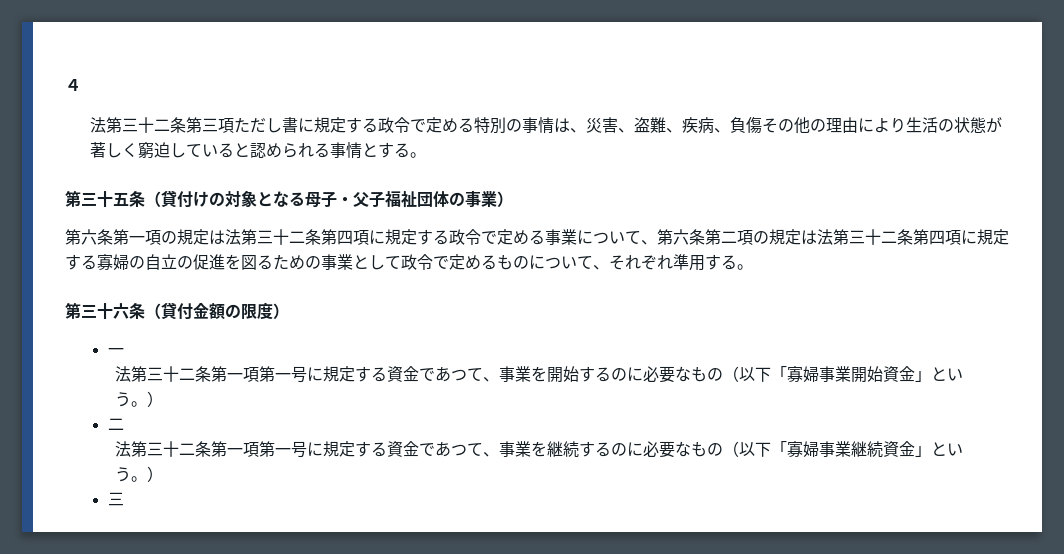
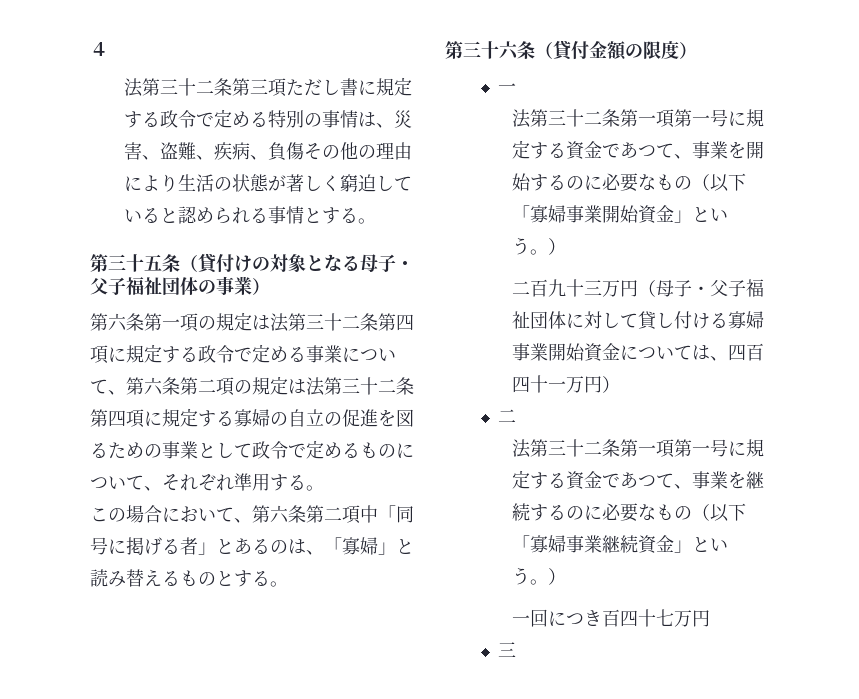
(753, 267) none -> [90,505,414,524] [90,537,414,555] [90,569,288,587] // この場合において、第六条第二項中「同号に掲げる者」とあるのは、「寡婦」と読み替えるものとする。
(164, 399) none -> [512,279,765,297] [512,311,765,330] [512,343,765,362] [512,375,621,393] // 二百九十三万円（母子・父子福祉団体に対して貸し付ける寡婦事業開始資金については、四百四十一万円）
(164, 474) none -> [512,609,711,627] // 一回につき百四十七万円

